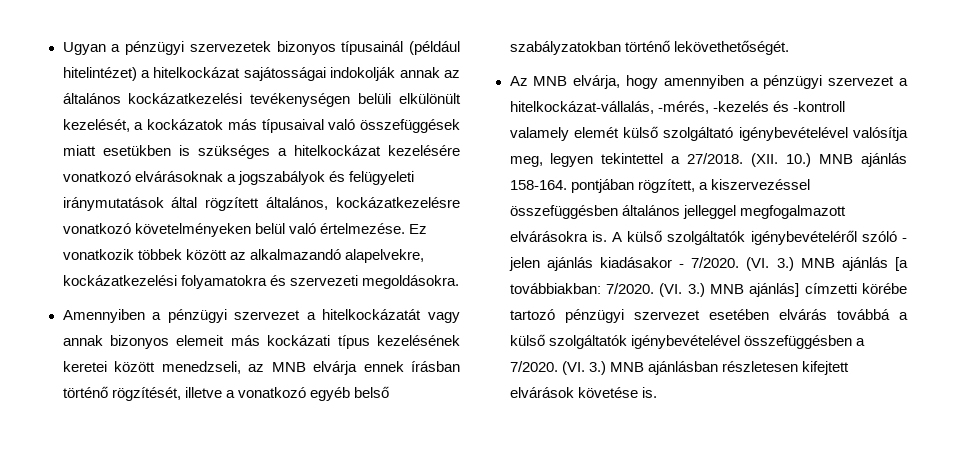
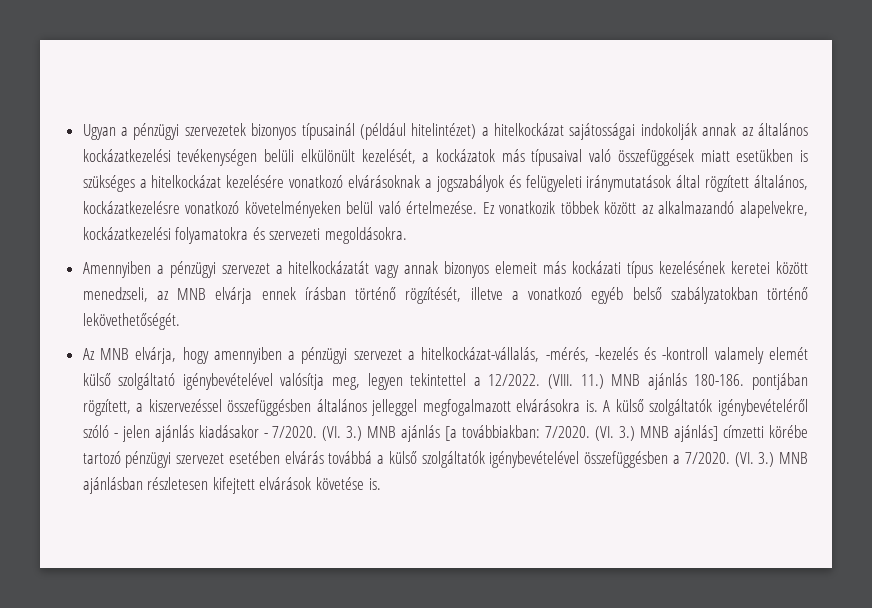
[687,153,907,167] [509,180,567,190] 27/2018. (XII. 10.) MNB ajánlás 158-164. -> [488,373,745,390] 12/2022. (VIII. 11.) MNB ajánlás 180-186.

